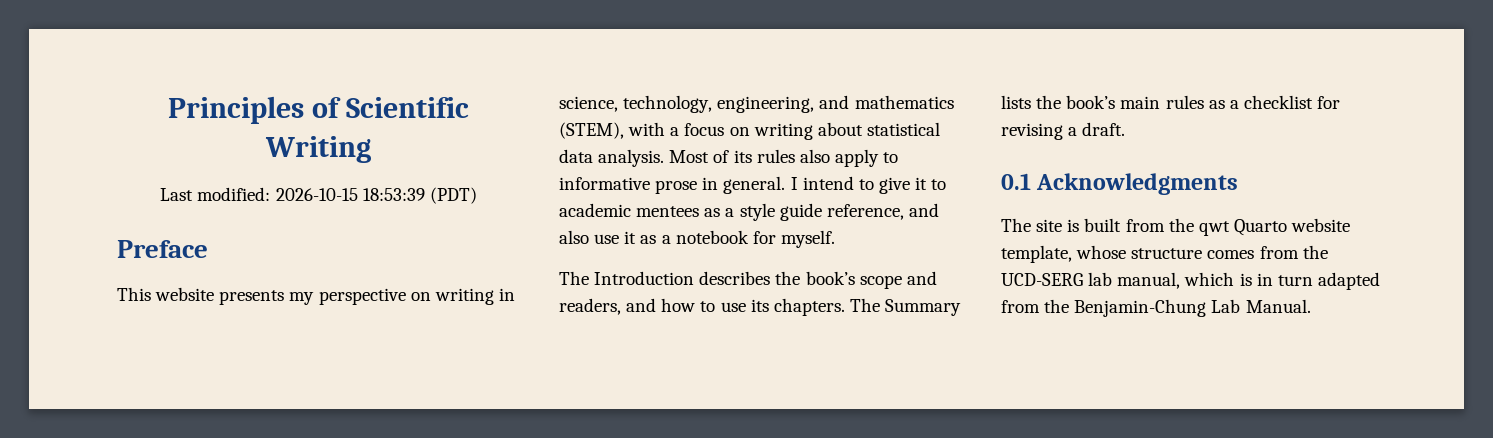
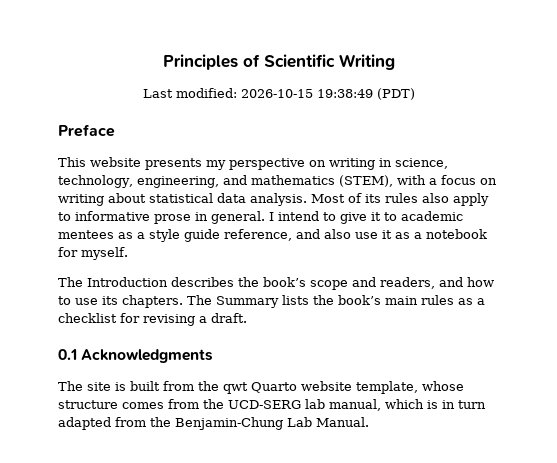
[362,188,425,201] 18:53:39 -> [316,89,373,98] 19:38:49

